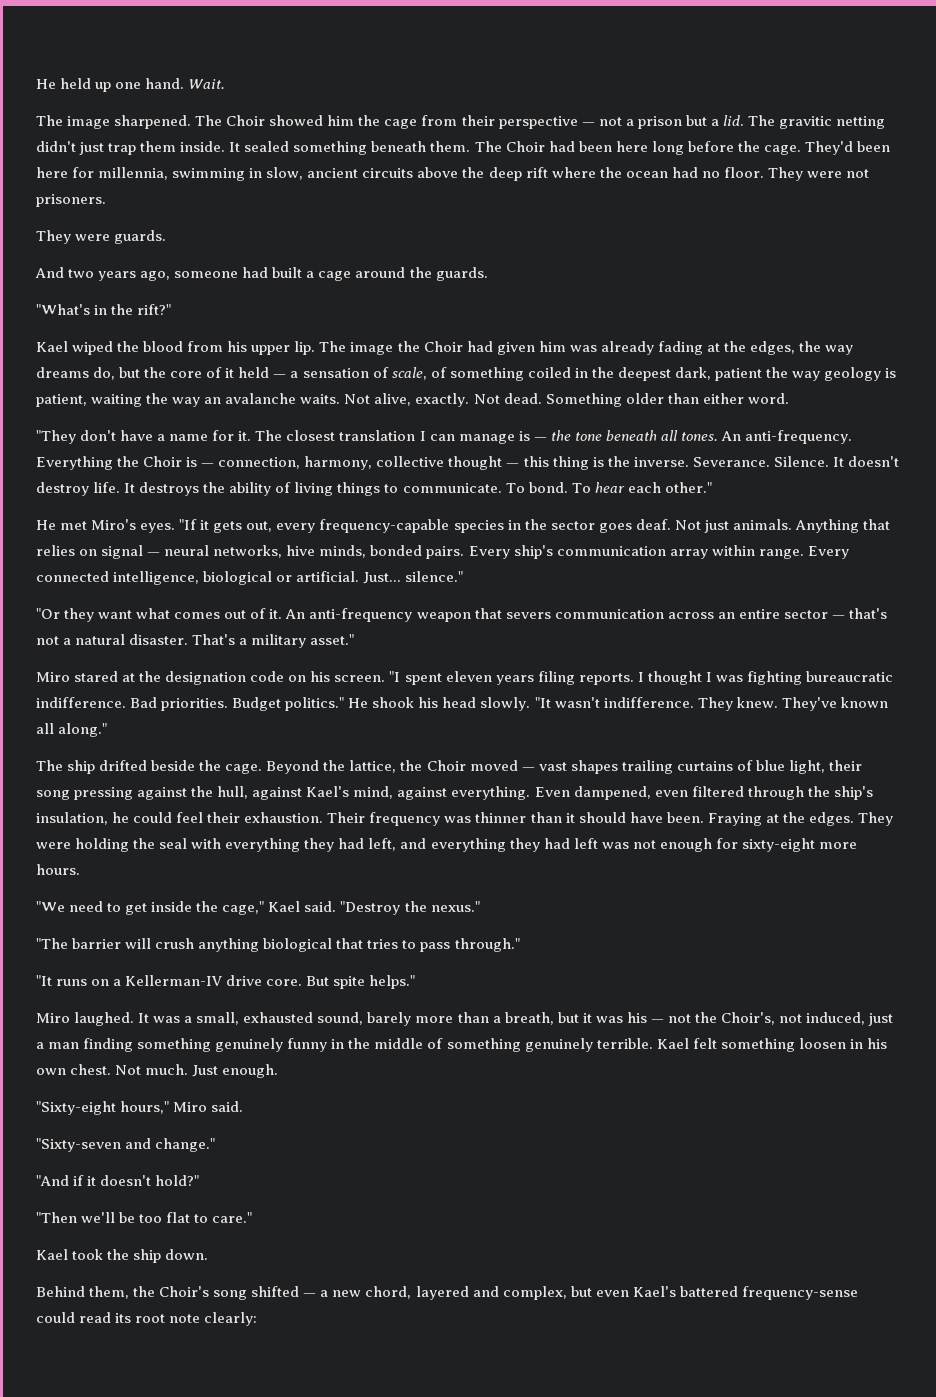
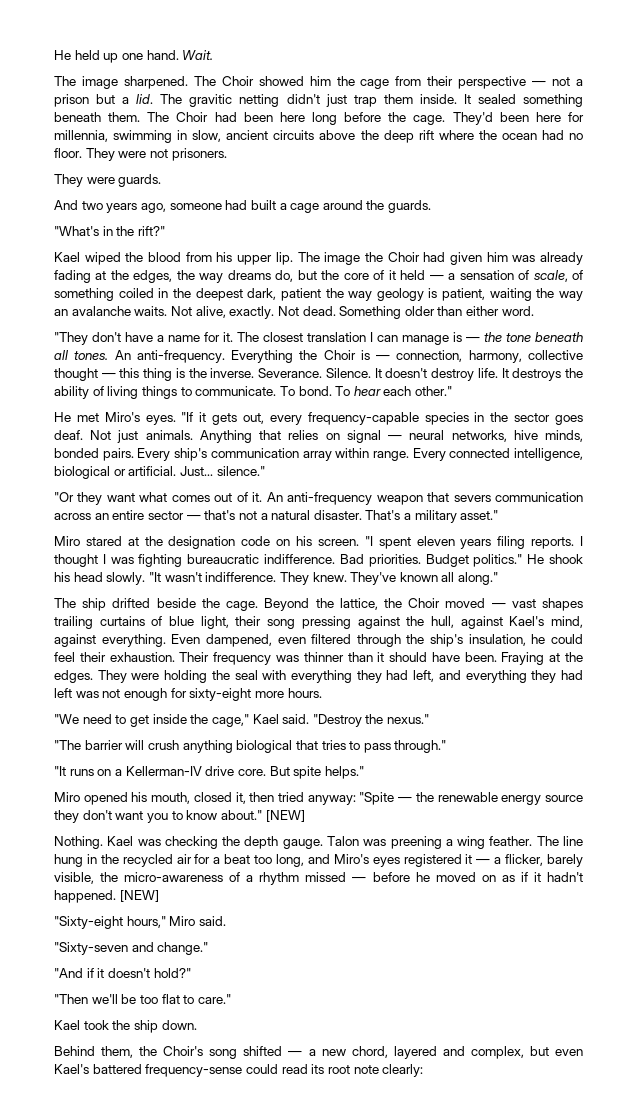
[74,1012,894,1026] [36,1038,887,1052] [36,1064,279,1078] laughed. It was a small, exhausted sound, barely more than a breath, but it was his — not the Choir's, not induced, just a man finding something genuinely funny in the middle of something genuinely terrible. Kael felt something loosen in his own chest. Not much. Just enough. -> [83,792,584,805] [54,810,305,823] [54,836,583,849] [54,854,584,867] [54,872,583,885] [54,890,159,903] opened his mouth, closed it, then tried anyway: "Spite — the renewable energy source they don't want you to know about." [NEW] // Nothing. Kael was checking the depth gauge. Talon was preening a wing feather. The line hung in the recycled air for a beat too long, and Miro's eyes registered it — a flicker, barely visible, the micro-awareness of a rhythm missed — before he moved on as if it hadn't happened. [NEW]

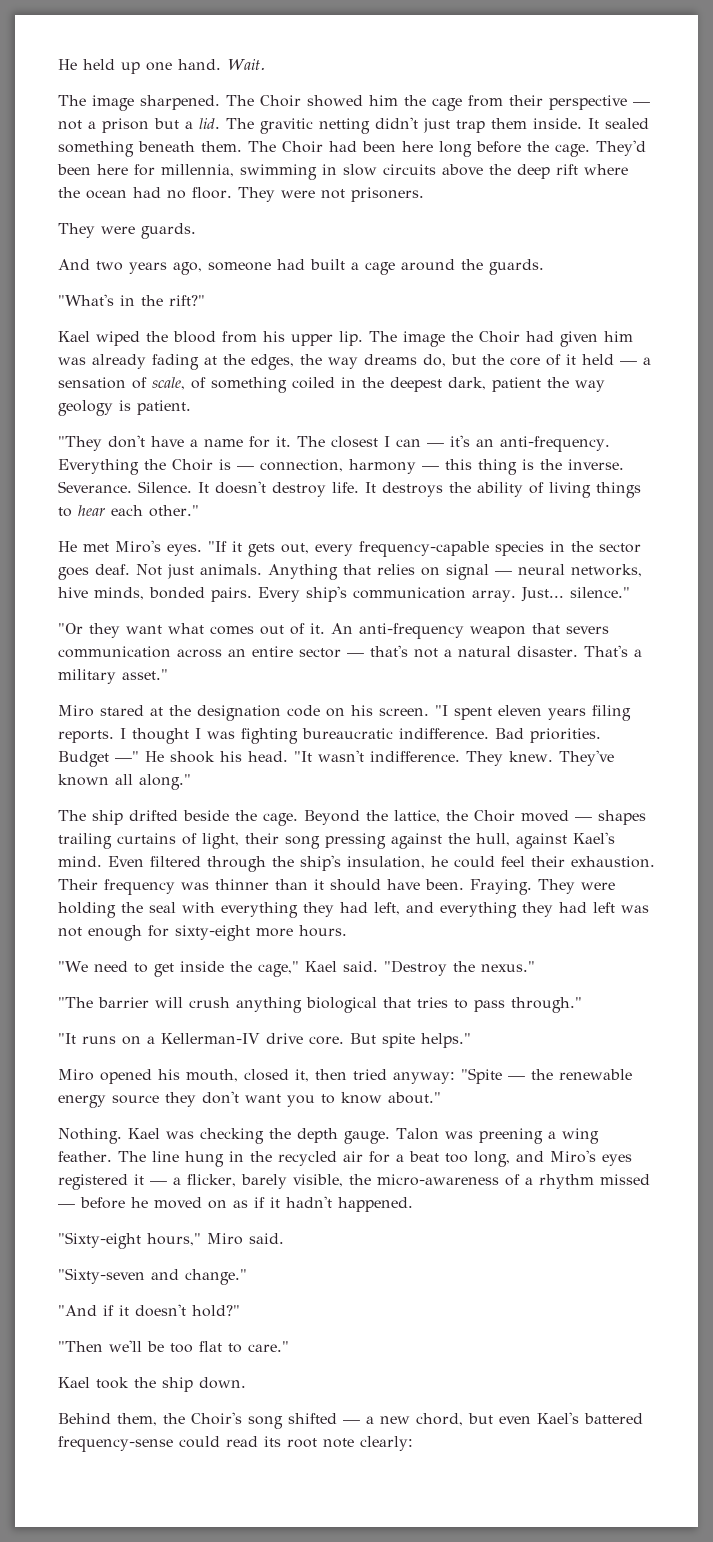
[192,130,269,142] slow, ancient -> [343,164,377,176] slow
[442,288,584,301] [54,306,534,319] patient, waiting the way an avalanche waits. Not alive, exactly. Not dead. Something older than either word. -> [137,400,191,415] patient.
[307,332,366,342] translation -> (378, 442) none
[402,332,583,345] [54,350,131,360] manage is — the tone beneath all tones. An -> [427,435,494,447] — it's an
[468,350,583,363] [54,368,98,381] harmony, collective thought -> [349,459,416,474] harmony
[195,386,351,396] communicate. To bond. To -> (72, 512) none
[302,448,583,461] [54,466,177,479] array within range. Every connected intelligence, biological or artificial. -> [472,590,516,602] array.
[473,554,523,567] politics." -> [115,751,139,762] —"
[73,572,146,585] head slowly. -> [248,751,288,762] head.
[511,599,536,608] vast -> (592, 819) none
[169,616,195,626] blue -> (197, 839) none
[550,616,583,628] [54,634,306,647] mind, against everything. Even dampened, even -> [58,856,144,867] mind. Even
[501,652,583,665] [54,670,93,683] Fraying at the edges. -> [470,879,532,895] Fraying.
[265,810,305,822] [NEW] -> (441, 1098) none
[119,890,159,902] [NEW] -> (413, 1204) none
[393,1046,524,1059] layered and complex, -> (463, 1419) none

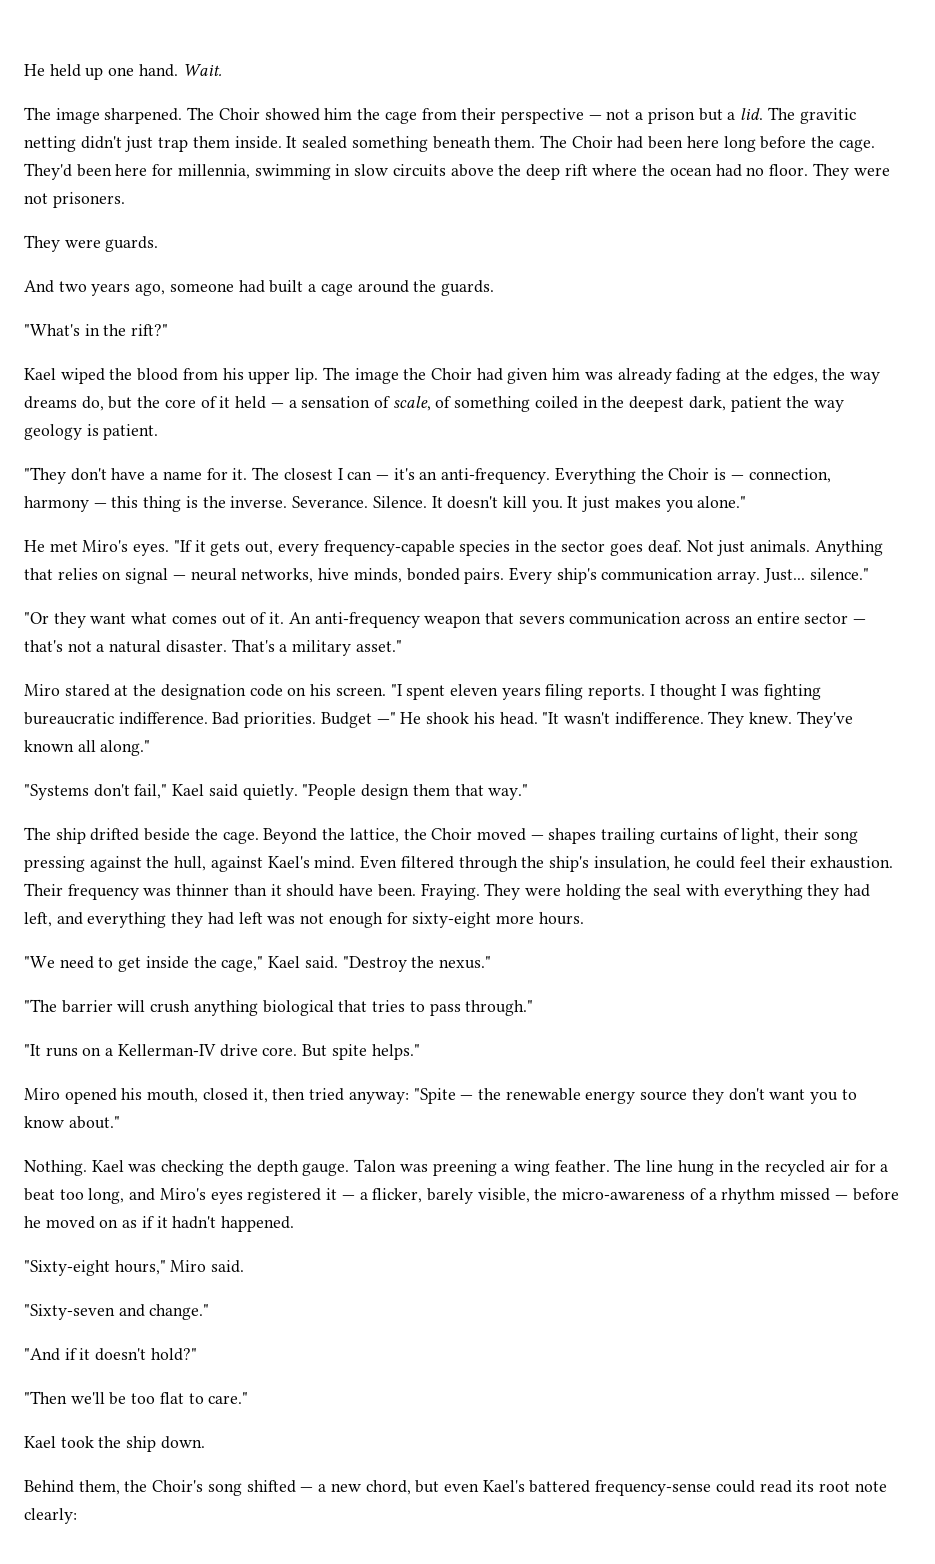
[272,482,641,498] [58,505,199,517] destroy life. It destroys the ability of living things to hear each other." -> [502,496,747,512] kill you. It just makes you alone."
(191, 782) none -> [24,784,529,800] // "Systems don't fail," Kael said quietly. "People design them that way."

